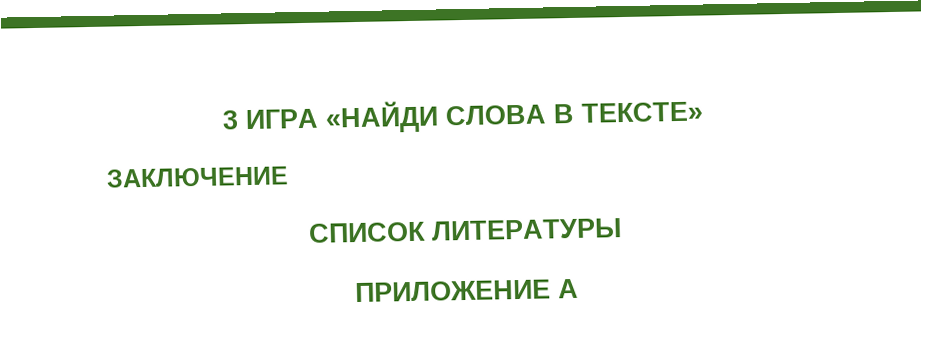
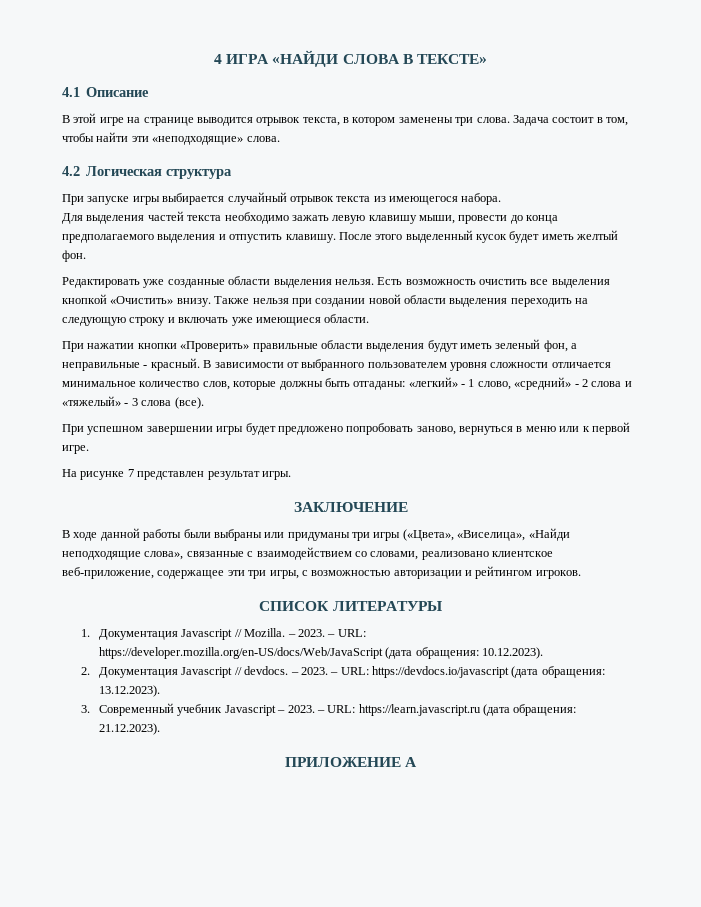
[222,110,239,130] 3 -> [214,54,223,64] 4
[106,166,289,188] [308,218,622,243] ЗАКЛЮЧЕНИЕ // СПИСОК ЛИТЕРАТУРЫ -> [62,87,150,97] [62,113,628,126] [62,132,280,145] [62,166,233,179] [62,192,502,205] [62,211,559,224] [62,230,619,243] [62,250,86,262] [62,276,610,288] [62,294,589,307] [62,314,370,326] [62,339,578,352] [62,358,611,371] [62,377,632,390] [62,396,204,409] [62,422,630,435] [62,445,89,454] [62,469,291,480] [293,502,408,512] [62,528,570,541] [62,547,553,560] [62,566,581,579] [259,601,442,611] [80,628,366,640] [99,647,544,659] [80,666,605,678] [99,685,161,697] [80,703,577,716] [99,723,161,735] 4.1 Описание // В этой игре на странице выводится отрывок текста, в котором заменены три слова. Задача состоит в том, чтобы найти эти «неподходящие» слова. // 4.2 Логическая структура // При запуске игры выбирается случайный отрывок текста из имеющегося набора. // Для выделения частей текста необходимо зажать левую клавишу мыши, провести до конца предполагаемого выделения и отпустить клавишу. После этого выделенный кусок будет иметь желтый фон. // Редактировать уже созданные области выделения нельзя. Есть возможность очистить все выделения кнопкой «Очистить» внизу. Также нельзя при создании новой области выделения переходить на следующую строку и включать уже имеющиеся области. // При нажатии кнопки «Проверить» правильные области выделения будут иметь зеленый фон, а неправильные - красный. В зависимости от выбранного пользователем уровня сложности отличается минимальное количество слов, которые должны быть отгаданы: «легкий» - 1 слово, «средний» - 2 слова и «тяжелый» - 3 слова (все). // При успешном завершении игры будет предложено попробовать заново, вернуться в меню или к первой игре. // На рисунке 7 представлен результат игры. // ЗАКЛЮЧЕНИЕ // В ходе данной работы были выбраны или придуманы три игры («Цвета», «Виселица», «Найди неподходящие слова», связанные с взаимодействием со словами, реализовано клиентское веб-приложение, содержащее эти три игры, с возможностью авторизации и рейтингом игроков. // СПИСОК ЛИТЕРАТУРЫ // 1. Документация Javascript // Mozilla. – 2023. – URL: https://developer.mozilla.org/en-US/docs/Web/JavaScript (дата обращения: 10.12.2023). // 2. Документация Javascript // devdocs. – 2023. – URL: https://devdocs.io/javascript (дата обращения: 13.12.2023). // 3. Современный учебник Javascript – 2023. – URL: https://learn.javascript.ru (дата обращения: 21.12.2023).

